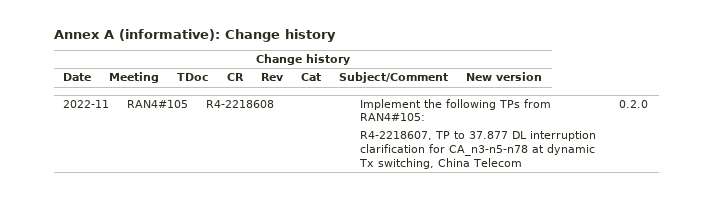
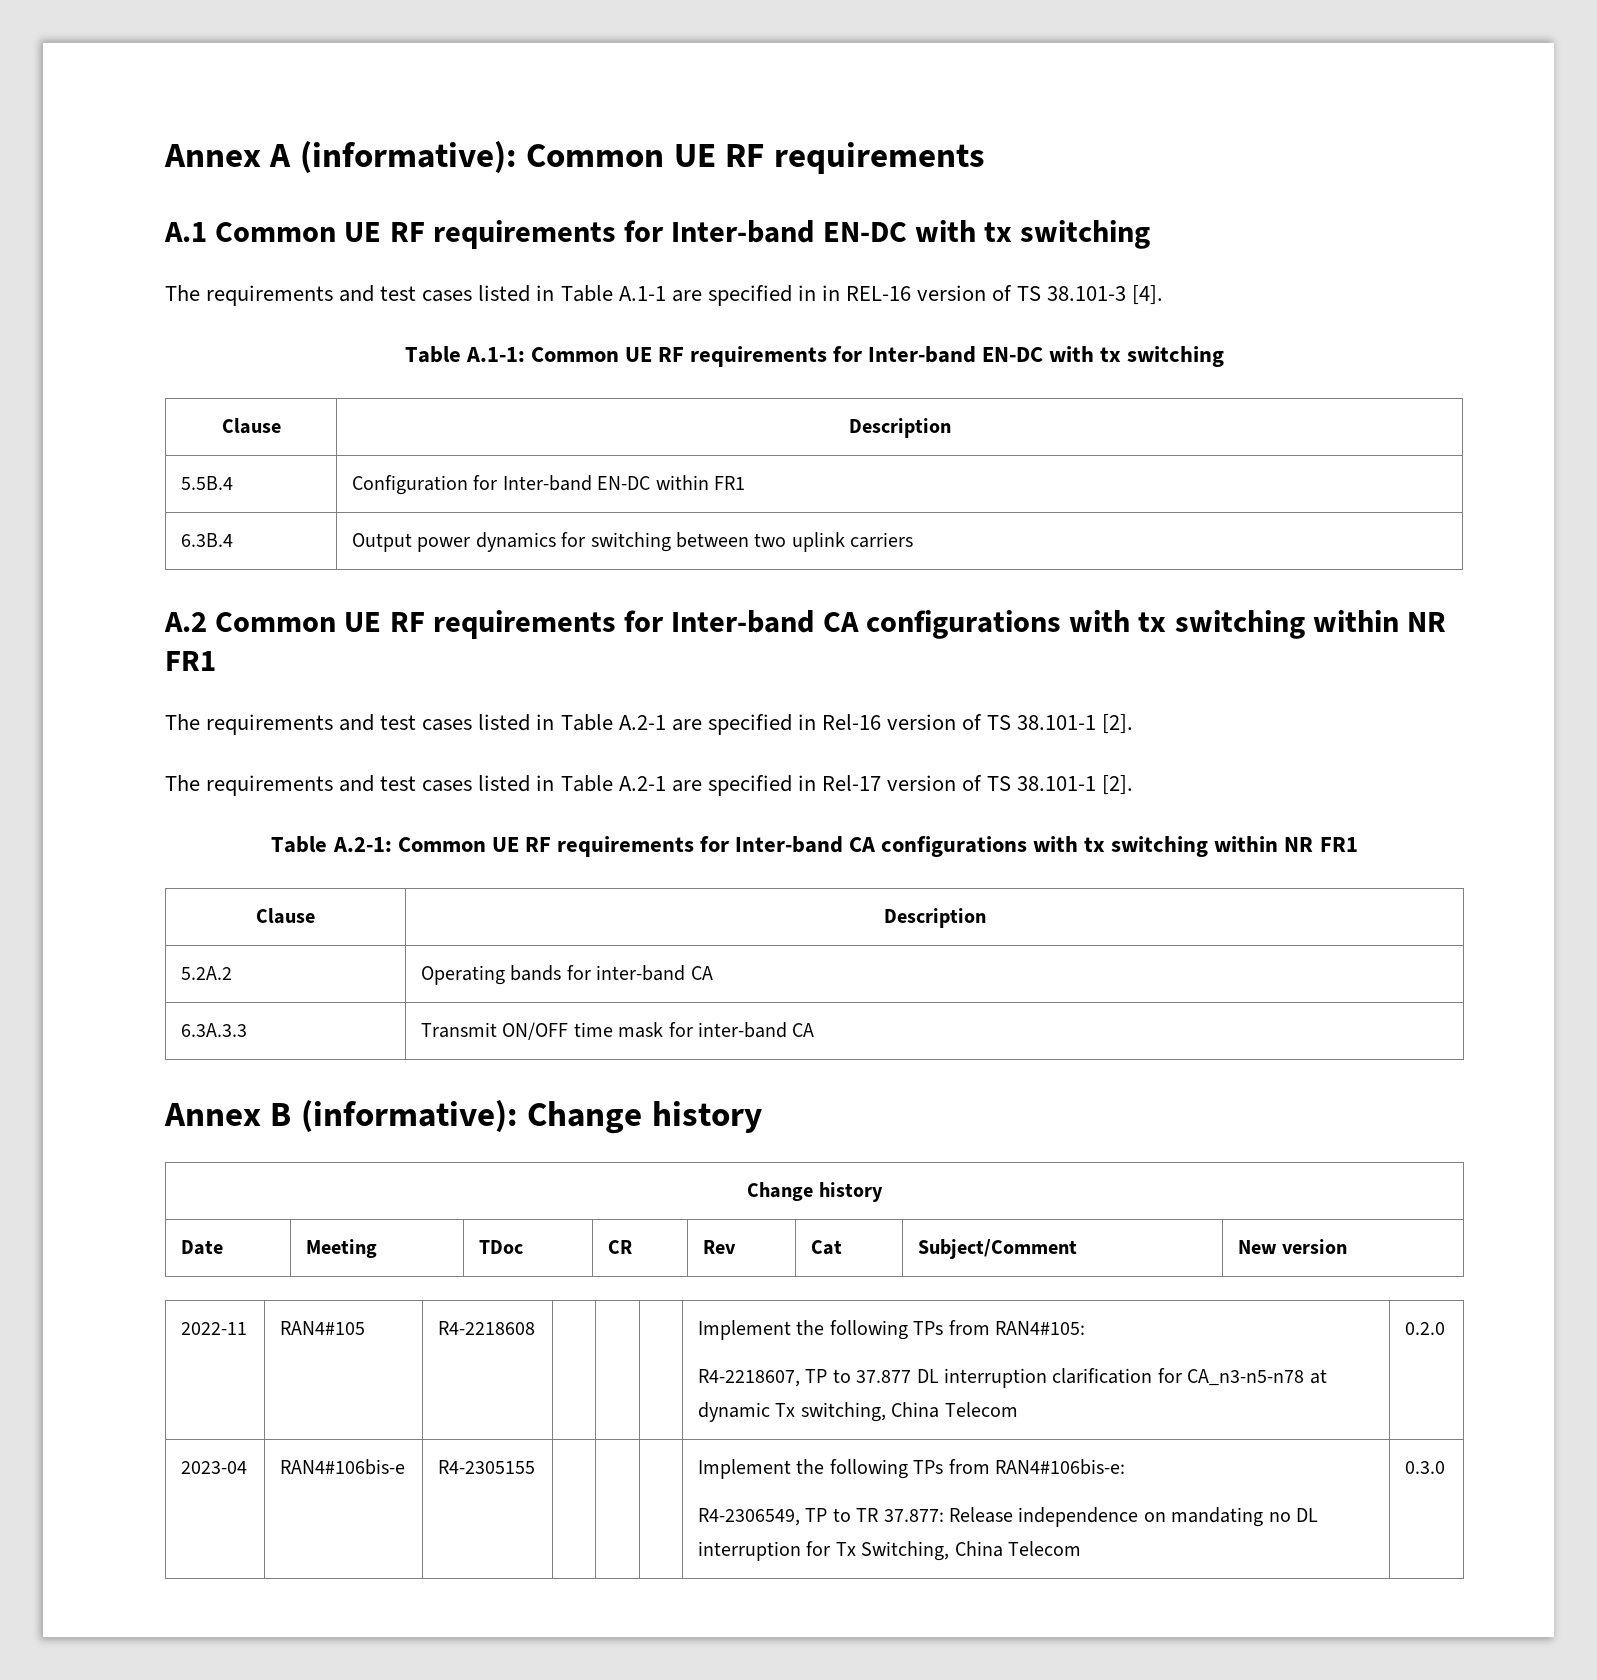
(220, 35) none -> [526,142,985,174] [164,220,1151,249] [165,285,1164,306] [404,346,1225,367] [221,418,281,434] [848,418,951,438] [181,476,234,490] [352,475,746,495] [181,533,234,547] [352,532,914,552] [164,610,1447,639] [165,651,216,671] [165,714,1134,735] [165,775,1134,796] [271,836,1358,857] [256,908,315,924] [883,908,986,928] [181,966,233,980] [421,965,713,985] [181,1023,248,1037] [421,1022,815,1040] [164,1100,518,1132] Common UE RF requirements // A.1 Common UE RF requirements for Inter-band EN-DC with tx switching // The requirements and test cases listed in Table A.1-1 are specified in in REL-16 version of TS 38.101-3 [4]. // Table A.1-1: Common UE RF requirements for Inter-band EN-DC with tx switching // Clause | Description // 5.5B.4 | Configuration for Inter-band EN-DC within FR1 // 6.3B.4 | Output power dynamics for switching between two uplink carriers // A.2 Common UE RF requirements for Inter-band CA configurations with tx switching within NR FR1 // The requirements and test cases listed in Table A.2-1 are specified in Rel-16 version of TS 38.101-1 [2]. // The requirements and test cases listed in Table A.2-1 are specified in Rel-17 version of TS 38.101-1 [2]. // Table A.2-1: Common UE RF requirements for Inter-band CA configurations with tx switching within NR FR1 // Clause | Description // 5.2A.2 | Operating bands for inter-band CA // 6.3A.3.3 | Transmit ON/OFF time mask for inter-band CA // Annex B (informative):
(648, 104) none -> [181,1461,248,1474] [280,1459,406,1475] [438,1460,536,1474] [698,1459,1126,1479] [698,1507,1319,1527] [698,1541,1082,1561] [1405,1461,1446,1474] // 2023-04 | RAN4#106bis-e | R4-2305155 | | | | Implement the following TPs from RAN4#106bis-e: // R4-2306549, TP to TR 37.877: Release independence on mandating no DL interruption for Tx Switching, China Telecom | 0.3.0

